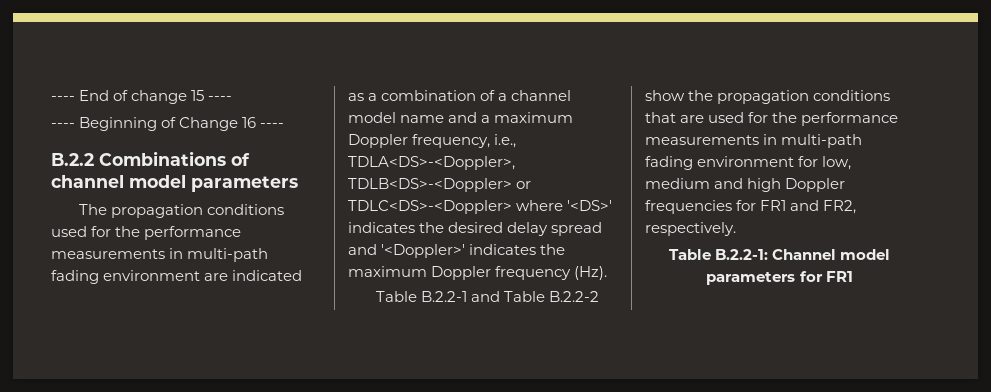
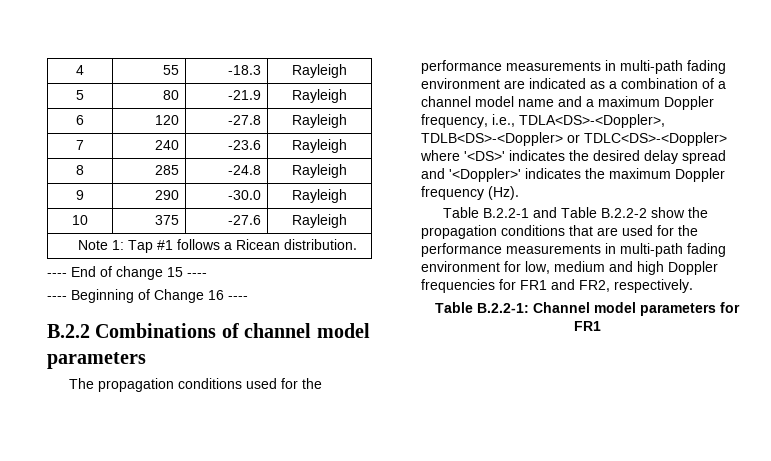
(51, 98) none -> [76,65,84,75] [162,65,179,75] [227,65,261,75] [292,64,347,78] [76,90,84,100] [162,90,179,100] [227,90,261,100] [292,89,347,103] [76,115,84,125] [154,115,179,125] [227,115,261,125] [292,114,347,128] [76,140,84,150] [154,140,179,150] [227,140,261,150] [292,139,347,153] [76,165,84,175] [154,165,179,175] [227,165,261,175] [292,164,347,178] [76,190,84,200] [154,190,179,200] [227,190,261,200] [292,189,347,203] [72,215,88,225] [154,215,179,225] [227,215,261,225] [292,214,347,228] [77,239,357,253] 4 | 55 | -18.3 | Rayleigh // 5 | 80 | -21.9 | Rayleigh // 6 | 120 | -27.8 | Rayleigh // 7 | 240 | -23.6 | Rayleigh // 8 | 285 | -24.8 | Rayleigh // 9 | 290 | -30.0 | Rayleigh // 10 | 375 | -27.6 | Rayleigh // Note 1: Tap #1 follows a Ricean distribution. //

